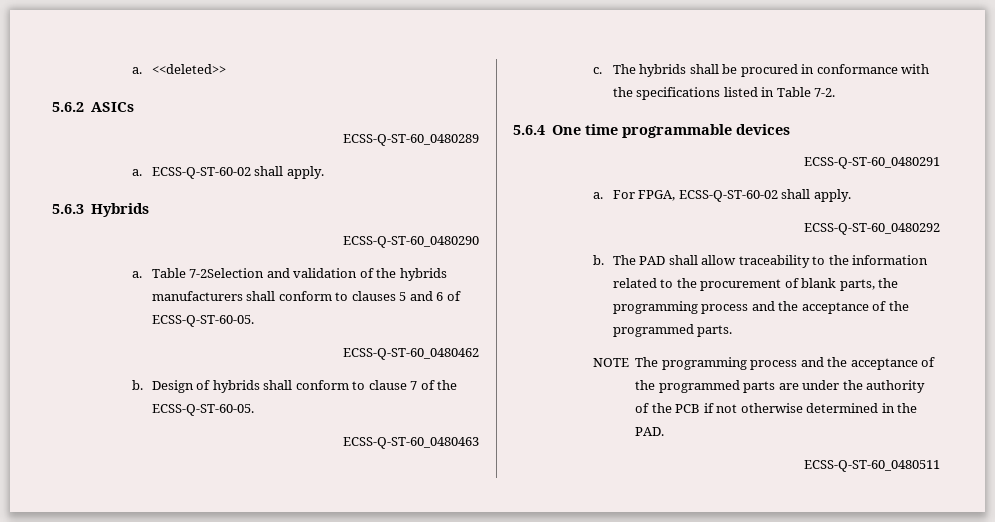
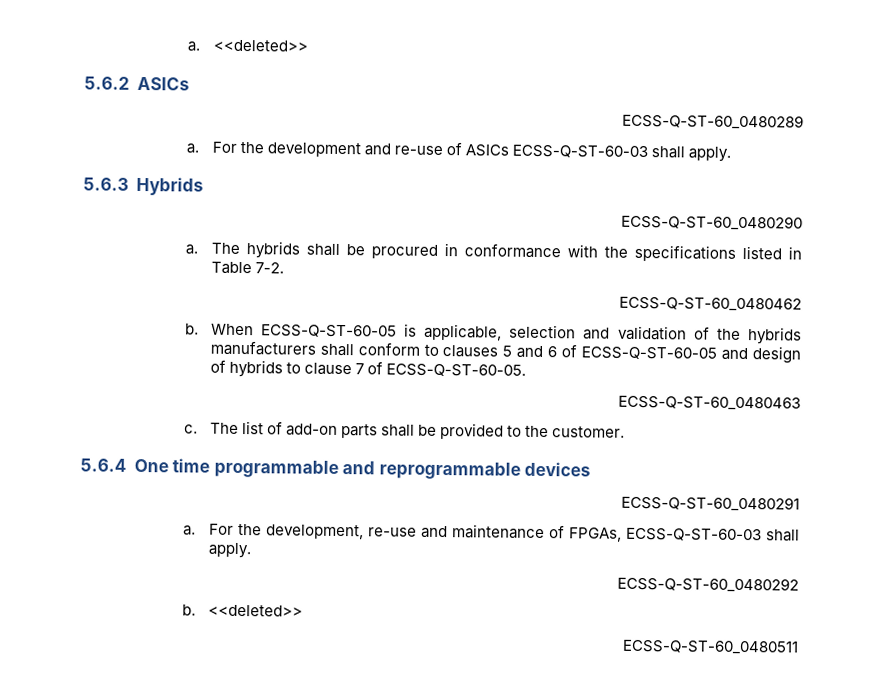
[151,167,251,179] ECSS-Q-ST-60-02 -> [211,141,649,159] For the development and re-use of ASICs ECSS-Q-ST-60-03
[151,268,447,281] [151,291,461,301] [151,315,254,327] [343,348,479,360] [131,380,458,393] [151,404,254,416] [343,437,479,449] [592,67,602,74] Table 7-2Selection and validation of the hybrids manufacturers shall conform to clauses 5 and 6 of ECSS-Q-ST-60-05. // ECSS-Q-ST-60_0480462 // b. Design of hybrids shall conform to clause 7 of the ECSS-Q-ST-60-05. // ECSS-Q-ST-60_0480463 // c. -> (199, 249) none
(836, 92) none -> [619,296,802,312] [185,323,802,345] [209,340,801,364] [209,359,527,378] [618,395,801,411] [184,421,626,440] // ECSS-Q-ST-60_0480462 // b. When ECSS-Q-ST-60-05 is applicable, selection and validation of the hybrids manufacturers shall conform to clauses 5 and 6 of ECSS-Q-ST-60-05 and design of hybrids to clause 7 of ECSS-Q-ST-60-05. // ECSS-Q-ST-60_0480463 // c. The list of add-on parts shall be provided to the customer.
(732, 131) none -> [342,461,521,480] and reprogrammable
[638,189,851,202] [804,223,940,235] [592,255,929,268] [612,278,899,291] [612,301,909,314] [612,324,733,337] [592,357,936,370] [635,380,926,393] [635,403,918,413] [635,427,665,436] FPGA, ECSS-Q-ST-60-02 shall apply. // ECSS-Q-ST-60_0480292 // b. The PAD shall allow traceability to the information related to the procurement of blank parts, the programming process and the acceptance of the programmed parts. // NOTE The programming process and the acceptance of the programmed parts are under the authority of the PCB if not otherwise determined in the PAD. -> [237,523,800,542] [207,542,251,559] [617,576,799,593] [182,604,303,617] the development, re-use and maintenance of FPGAs, ECSS-Q-ST-60-03 shall apply. // ECSS-Q-ST-60_0480292 // b. <<deleted>>

